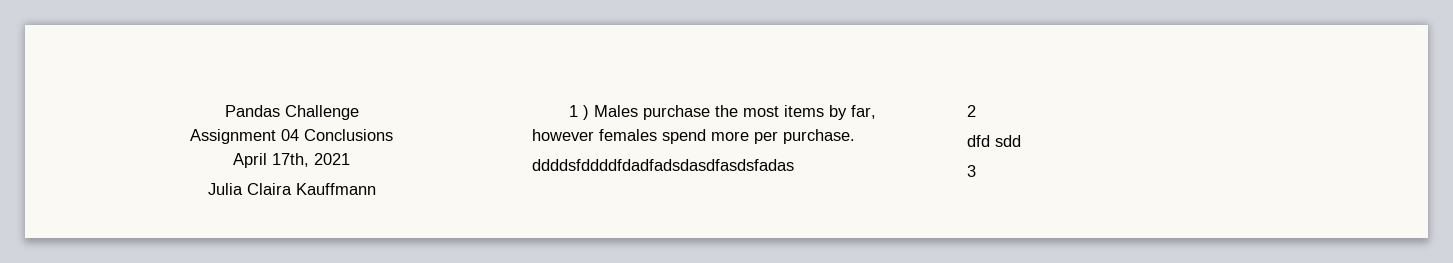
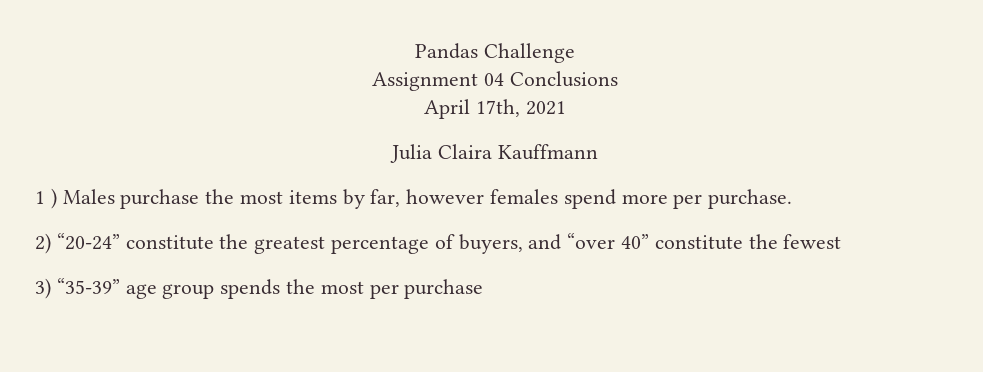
[532,159,794,171] [967,105,976,117] [967,135,1021,147] [967,165,976,177] ddddsfddddfdadfadsdasdfasdsfadas // 2 // dfd sdd // 3 -> [35,233,842,254] [35,278,484,299] 2) “20-24” constitute the greatest percentage of buyers, and “over 40” constitute the fewest // 3) “35-39” age group spends the most per purchase

